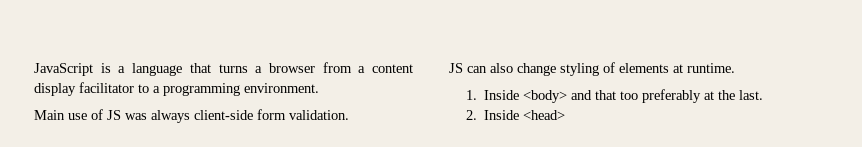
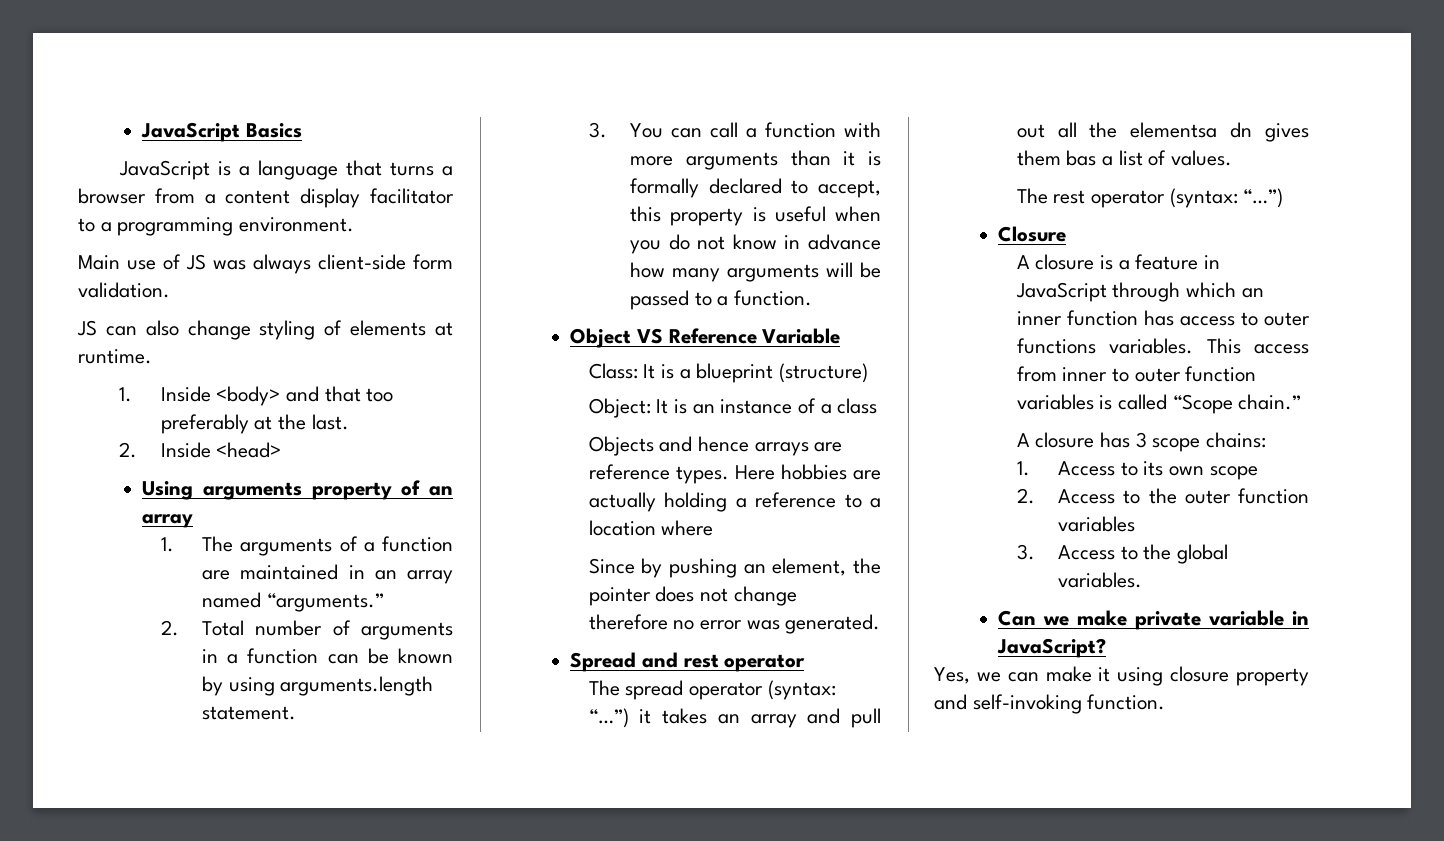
[34,63,93,76] JavaScript -> [141,122,303,142] [119,160,211,180] JavaScript Basics // JavaScript
(565, 115) none -> [142,480,453,500] [142,514,194,528] [160,536,453,556] [201,564,453,584] [201,592,384,612] [160,620,453,640] [201,648,453,664] [201,676,434,696] [201,706,296,720] [588,122,881,138] [629,150,881,170] [629,178,881,198] [629,206,881,226] [629,234,881,254] [629,262,881,282] [629,290,812,310] [570,328,841,348] [588,363,869,383] [588,398,878,418] [588,436,843,456] [588,464,881,484] [588,492,881,512] [588,520,714,536] [588,558,881,578] [588,586,797,606] [588,614,881,634] [570,652,806,672] [588,680,836,700] [588,708,881,728] [1016,122,1309,142] [1016,150,1233,166] [1016,188,1284,208] [998,226,1067,242] [1016,254,1221,270] [1015,282,1264,302] [1016,310,1310,326] [1016,338,1309,354] [1016,366,1257,382] [1016,394,1302,414] [1016,432,1267,452] [1016,461,1258,480] [1016,488,1309,504] [1057,516,1135,532] [1016,544,1228,564] [1057,572,1142,588] [998,610,1309,630] [997,638,1107,658] [934,666,1309,686] [934,694,1166,714] // Using arguments property of an array // 1. The arguments of a function are maintained in an array named “arguments.” // 2. Total number of arguments in a function can be known by using arguments.length statement. // 3. You can call a function with more arguments than it is formally declared to accept, this property is useful when you do not know in advance how many arguments will be passed to a function. // Object VS Reference Variable // Class: It is a blueprint (structure) // Object: It is an instance of a class // Objects and hence arrays are reference types. Here hobbies are actually holding a reference to a location where // Since by pushing an element, the pointer does not change therefore no error was generated. // Spread and rest operator // The spread operator (syntax: “…”) it takes an array and pull out all the elementsa dn gives them bas a list of values. // The rest operator (syntax: “…”) // Closure // A closure is a feature in JavaScript through which an inner function has access to outer functions variables. This access from inner to outer function variables is called “Scope chain.” // A closure has 3 scope chains: // 1. Access to its own scope // 2. Access to the outer function variables // 3. Access to the global variables. // Can we make private variable in JavaScript? // Yes, we can make it using closure property and self-invoking function.

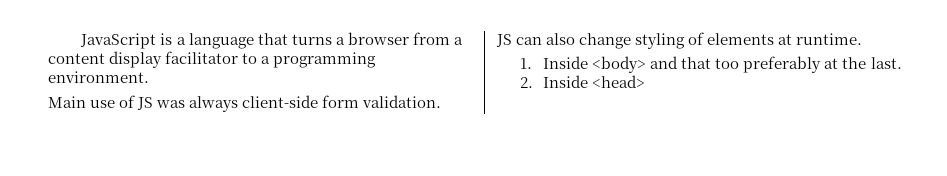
[141,122,303,142] [119,160,211,180] JavaScript Basics // JavaScript -> [80,33,157,49] JavaScript
[142,480,453,500] [142,514,194,528] [160,536,453,556] [201,564,453,584] [201,592,384,612] [160,620,453,640] [201,648,453,664] [201,676,434,696] [201,706,296,720] [588,122,881,138] [629,150,881,170] [629,178,881,198] [629,206,881,226] [629,234,881,254] [629,262,881,282] [629,290,812,310] [570,328,841,348] [588,363,869,383] [588,398,878,418] [588,436,843,456] [588,464,881,484] [588,492,881,512] [588,520,714,536] [588,558,881,578] [588,586,797,606] [588,614,881,634] [570,652,806,672] [588,680,836,700] [588,708,881,728] [1016,122,1309,142] [1016,150,1233,166] [1016,188,1284,208] [998,226,1067,242] [1016,254,1221,270] [1015,282,1264,302] [1016,310,1310,326] [1016,338,1309,354] [1016,366,1257,382] [1016,394,1302,414] [1016,432,1267,452] [1016,461,1258,480] [1016,488,1309,504] [1057,516,1135,532] [1016,544,1228,564] [1057,572,1142,588] [998,610,1309,630] [997,638,1107,658] [934,666,1309,686] [934,694,1166,714] // Using arguments property of an array // 1. The arguments of a function are maintained in an array named “arguments.” // 2. Total number of arguments in a function can be known by using arguments.length statement. // 3. You can call a function with more arguments than it is formally declared to accept, this property is useful when you do not know in advance how many arguments will be passed to a function. // Object VS Reference Variable // Class: It is a blueprint (structure) // Object: It is an instance of a class // Objects and hence arrays are reference types. Here hobbies are actually holding a reference to a location where // Since by pushing an element, the pointer does not change therefore no error was generated. // Spread and rest operator // The spread operator (syntax: “…”) it takes an array and pull out all the elementsa dn gives them bas a list of values. // The rest operator (syntax: “…”) // Closure // A closure is a feature in JavaScript through which an inner function has access to outer functions variables. This access from inner to outer function variables is called “Scope chain.” // A closure has 3 scope chains: // 1. Access to its own scope // 2. Access to the outer function variables // 3. Access to the global variables. // Can we make private variable in JavaScript? // Yes, we can make it using closure property and self-invoking function. -> (646, 81) none

